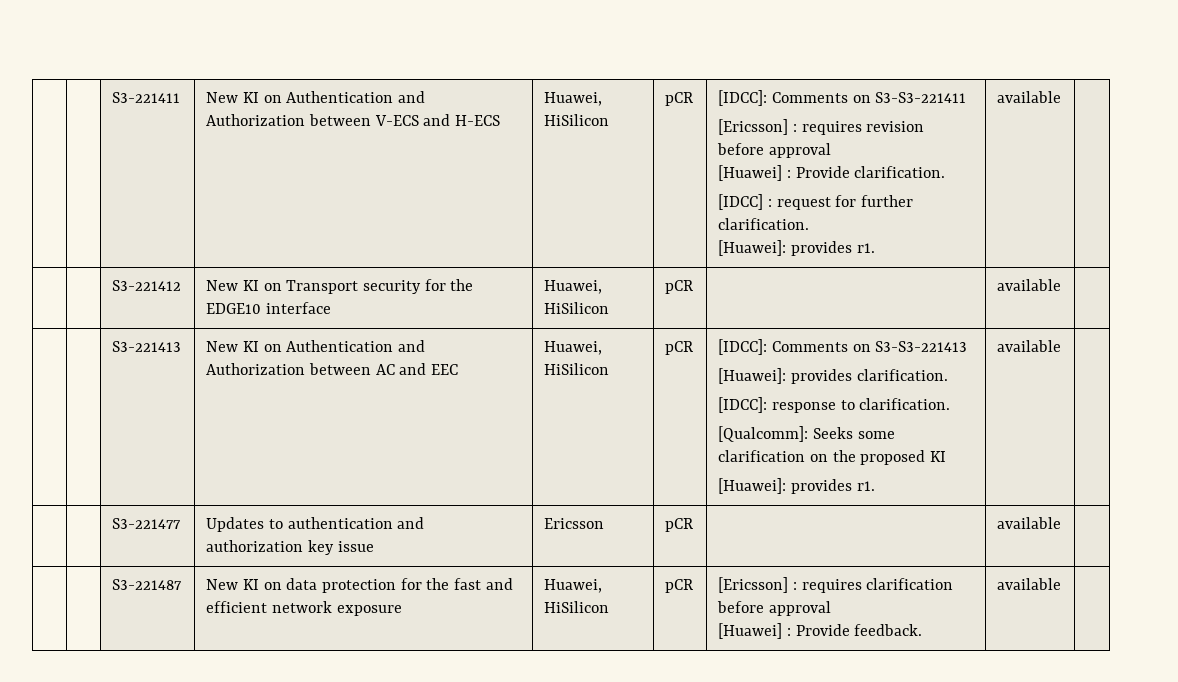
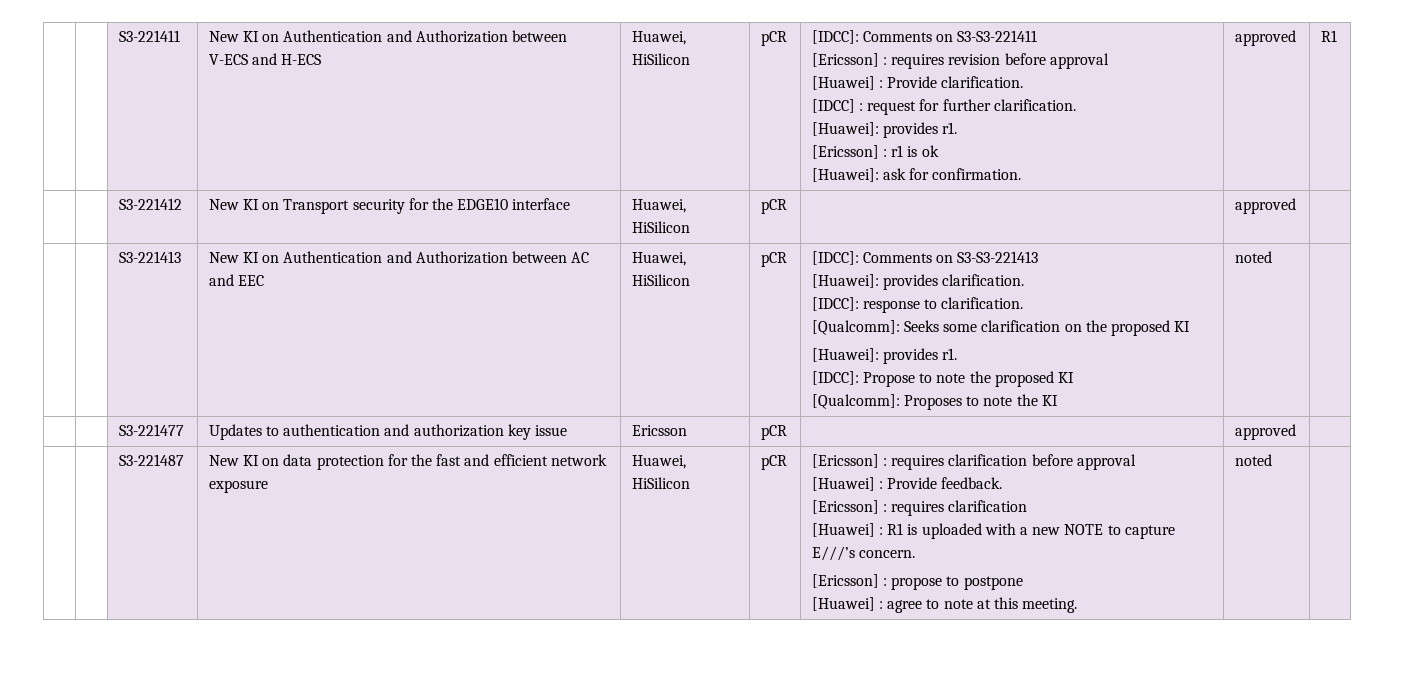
[997,91,1062,103] | available | -> [811,145,939,159] [811,168,1022,182] [1234,30,1296,46] [1320,30,1337,42] // [Ericsson] : r1 is ok // [Huawei]: ask for confirmation. | approved | R1
[997,279,1062,291] available -> [1234,198,1296,214] approved
[997,340,1062,352] | available -> [811,371,1075,387] [811,394,1058,410] [1234,251,1272,263] // [IDCC]: Propose to note the proposed KI // [Qualcomm]: Proposes to note the KI | noted
[997,517,1062,529] available -> [1234,424,1296,440] approved
[997,578,1062,590] | available -> [811,500,1028,516] [811,523,1175,539] [811,546,916,561] [811,574,1023,590] [811,597,1078,613] [1234,454,1272,466] // [Ericsson] : requires clarification // [Huawei] : R1 is uploaded with a new NOTE to capture E///’s concern. // [Ericsson] : propose to postpone // [Huawei] : agree to note at this meeting. | noted

